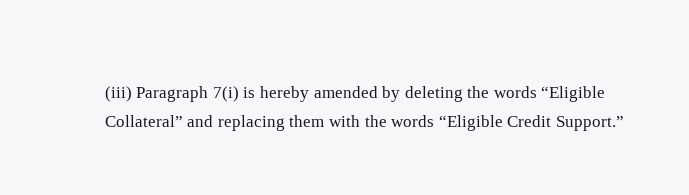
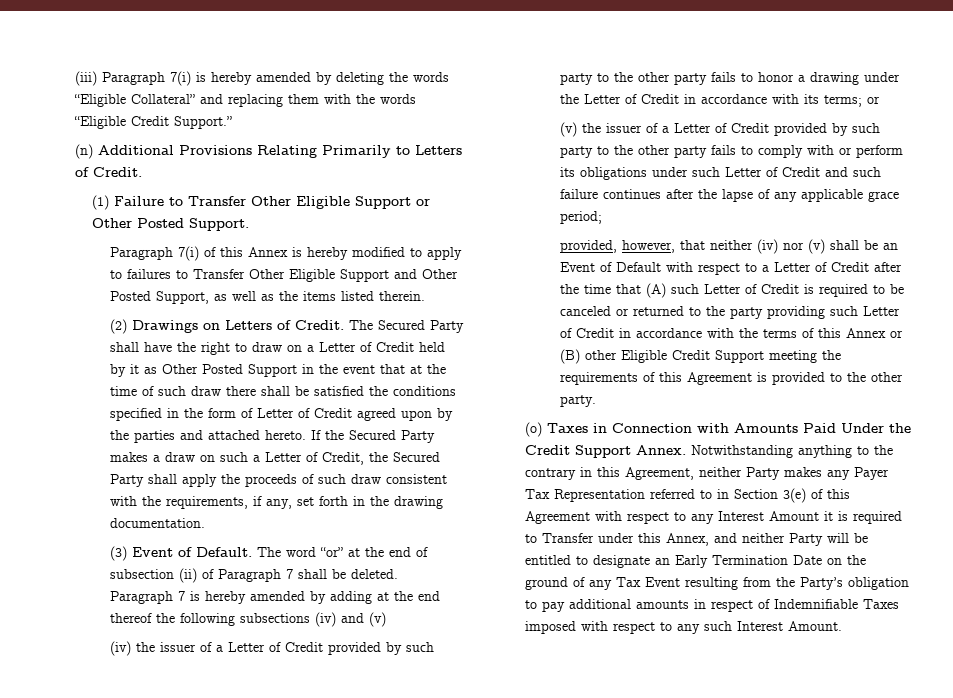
(624, 123) none -> [74,144,462,159] [74,167,142,177] [92,195,431,210] [92,218,250,231] [109,246,462,261] [109,269,458,282] [109,291,425,304] [109,319,464,334] [109,342,445,355] [109,364,446,377] [109,386,456,396] [109,408,453,421] [109,430,435,443] [109,452,440,465] [109,474,447,487] [109,496,443,509] [109,518,205,528] [109,546,428,561] [109,568,398,583] [109,591,440,604] [109,612,386,627] [109,641,434,656] [559,72,900,85] [559,94,880,107] [559,122,880,137] [559,145,903,158] [559,167,881,180] [559,189,899,202] [559,211,602,224] [559,239,898,254] [559,262,902,275] [559,283,904,298] [559,306,900,319] [559,328,903,338] [559,349,841,364] [559,372,903,385] [559,395,596,407] [524,422,911,437] [524,445,893,458] [524,467,889,480] [524,488,850,503] [524,511,902,524] [524,533,868,546] [524,555,866,568] [524,577,909,590] [524,599,899,612] [524,621,842,634] // (n) Additional Provisions Relating Primarily to Letters of Credit. // (1) Failure to Transfer Other Eligible Support or Other Posted Support. // Paragraph 7(i) of this Annex is hereby modified to apply to failures to Transfer Other Eligible Support and Other Posted Support, as well as the items listed therein. // (2) Drawings on Letters of Credit. The Secured Party shall have the right to draw on a Letter of Credit held by it as Other Posted Support in the event that at the time of such draw there shall be satisfied the conditions specified in the form of Letter of Credit agreed upon by the parties and attached hereto. If the Secured Party makes a draw on such a Letter of Credit, the Secured Party shall apply the proceeds of such draw consistent with the requirements, if any, set forth in the drawing documentation. // (3) Event of Default. The word “or” at the end of subsection (ii) of Paragraph 7 shall be deleted. Paragraph 7 is hereby amended by adding at the end thereof the following subsections (iv) and (v) // (iv) the issuer of a Letter of Credit provided by such party to the other party fails to honor a drawing under the Letter of Credit in accordance with its terms; or // (v) the issuer of a Letter of Credit provided by such party to the other party fails to comply with or perform its obligations under such Letter of Credit and such failure continues after the lapse of any applicable grace period; // provided, however, that neither (iv) nor (v) shall be an Event of Default with respect to a Letter of Credit after the time that (A) such Letter of Credit is required to be canceled or returned to the party providing such Letter of Credit in accordance with the terms of this Annex or (B) other Eligible Credit Support meeting the requirements of this Agreement is provided to the other party. // (o) Taxes in Connection with Amounts Paid Under the Credit Support Annex. Notwithstanding anything to the contrary in this Agreement, neither Party makes any Payer Tax Representation referred to in Section 3(e) of this Agreement with respect to any Interest Amount it is required to Transfer under this Annex, and neither Party will be entitled to designate an Early Termination Date on the ground of any Tax Event resulting from the Party’s obligation to pay additional amounts in respect of Indemnifiable Taxes imposed with respect to any such Interest Amount.

